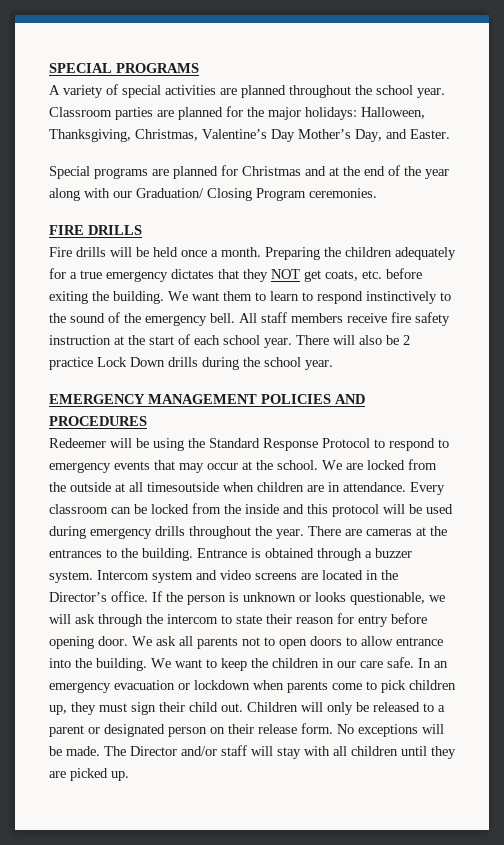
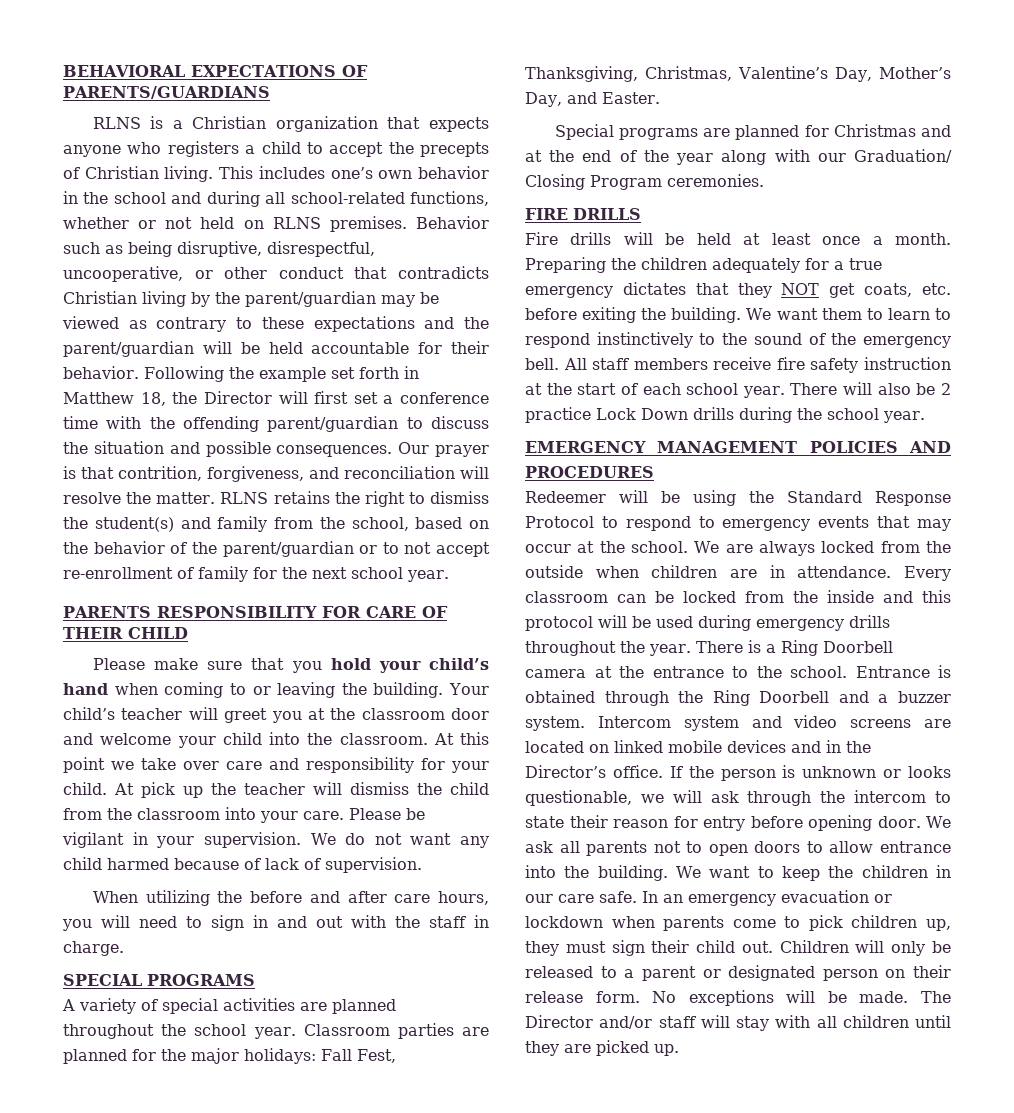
(49, 68) none -> [63,65,368,77] [63,86,270,99] [92,116,489,132] [63,141,489,157] [63,166,490,182] [63,191,489,207] [63,216,489,232] [63,241,375,257] [63,266,489,282] [63,291,439,307] [62,316,490,332] [63,341,489,357] [63,366,419,382] [63,391,489,406] [63,416,489,432] [63,441,489,457] [63,466,489,482] [63,491,489,507] [63,516,489,532] [63,541,490,557] [63,566,449,582] [63,606,448,618] [63,627,188,639] [92,658,490,673] [63,682,490,698] [63,707,489,723] [63,732,489,748] [63,757,489,773] [63,782,489,798] [63,807,425,823] [62,832,489,848] [63,857,422,873] [92,890,490,906] [62,915,489,931] [63,941,124,956] BEHAVIORAL EXPECTATIONS OF PARENTS/GUARDIANS // RLNS is a Christian organization that expects anyone who registers a child to accept the precepts of Christian living. This includes one’s own behavior in the school and during all school-related functions, whether or not held on RLNS premises. Behavior such as being disruptive, disrespectful, uncooperative, or other conduct that contradicts Christian living by the parent/guardian may be viewed as contrary to these expectations and the parent/guardian will be held accountable for their behavior. Following the example set forth in Matthew 18, the Director will first set a conference time with the offending parent/guardian to discuss the situation and possible consequences. Our prayer is that contrition, forgiveness, and reconciliation will resolve the matter. RLNS retains the right to dismiss the student(s) and family from the school, based on the behavior of the parent/guardian or to not accept re-enrollment of family for the next school year. // PARENTS RESPONSIBILITY FOR CARE OF THEIR CHILD // Please make sure that you hold your child’s hand when coming to or leaving the building. Your child’s teacher will greet you at the classroom door and welcome your child into the classroom. At this point we take over care and responsibility for your child. At pick up the teacher will dismiss the child from the classroom into your care. Please be vigilant in your supervision. We do not want any child harmed because of lack of supervision. // When utilizing the before and after care hours, you will need to sign in and out with the staff in charge. //
[361,107,425,119] Halloween, -> [321,1049,396,1063] Fall Fest,
[271,129,295,142] Day -> [835,67,873,82] Day,
(178, 252) none -> [743,233,811,245] at least
(363, 466) none -> [758,541,815,556] always
[115,482,219,492] at all timesoutside -> (583, 571) none
[345,526,447,536] [49,548,193,561] are cameras at the entrances to the building. -> [747,640,893,656] [525,666,847,678] is a Ring Doorbell camera at the entrance to the school.
(362, 554) none -> [678,690,869,706] the Ring Doorbell and
(363, 575) none -> [589,740,821,753] on linked mobile devices and

